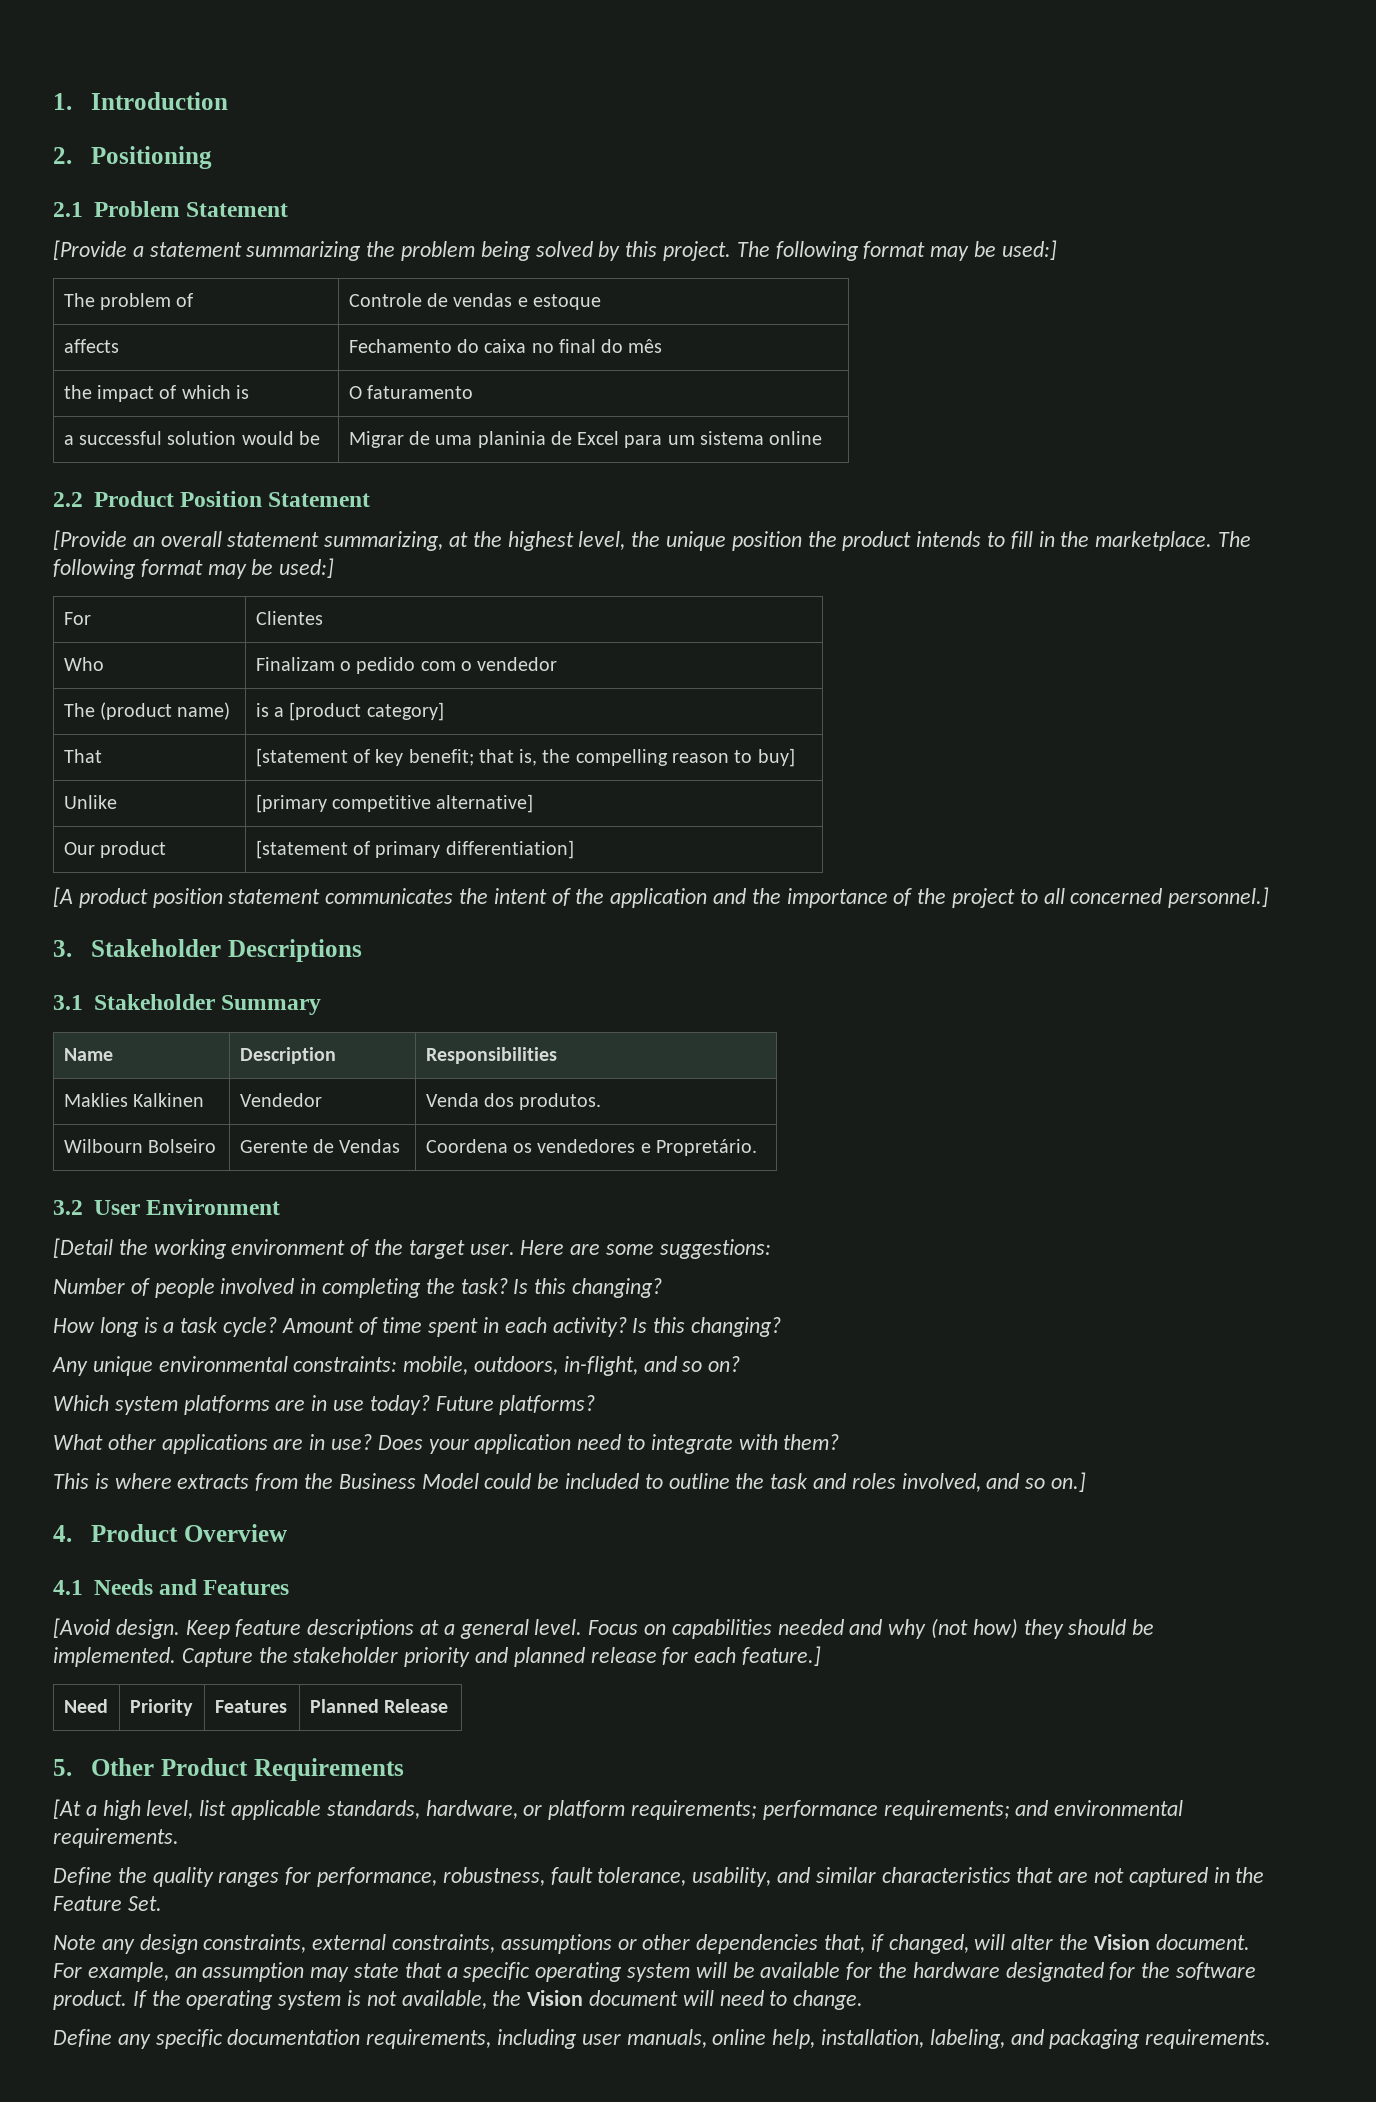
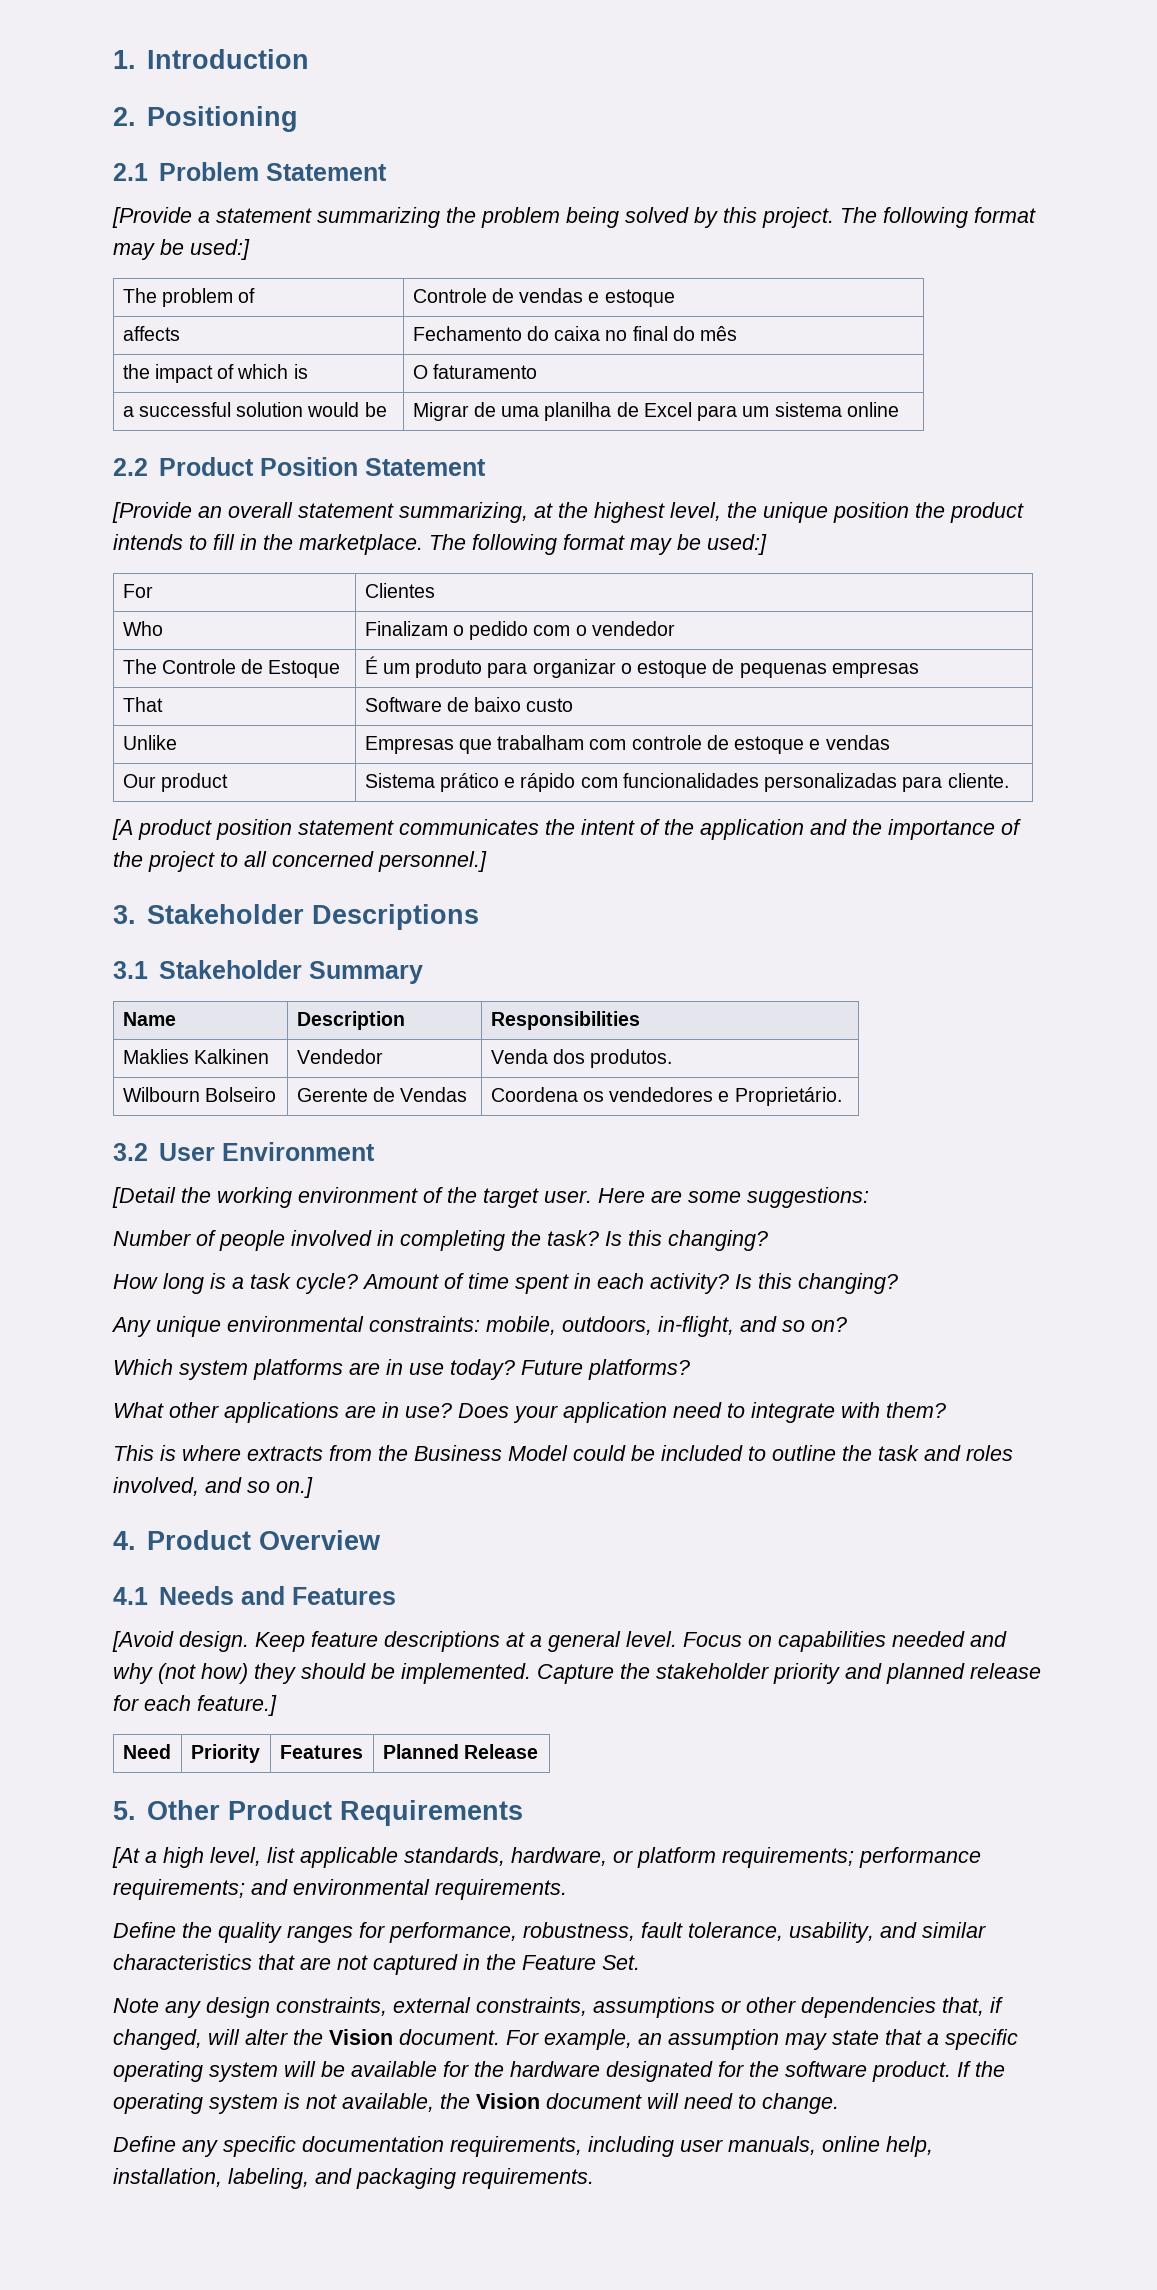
[477,431,546,448] planinia -> [544,402,612,421] planilha
[100,702,231,720] [255,702,444,721] [63,749,102,763] [255,748,795,767] [63,795,117,809] [255,794,534,813] [63,841,167,858] [255,840,574,859] (product name) | is a [product category] // That | [statement of key benefit; that is, the compelling reason to buy] // Unlike | [primary competitive alternative] // Our product | [statement of primary differentiation] -> [161,659,341,678] [364,656,919,678] [122,697,163,712] [364,697,574,712] [122,735,177,750] [364,735,890,754] [122,773,228,792] [364,773,1009,792] Controle de Estoque | É um produto para organizar o estoque de pequenas empresas // That | Software de baixo custo // Unlike | Empresas que trabalham com controle de estoque e vendas // Our product | Sistema prático e rápido com funcionalidades personalizadas para cliente.
[655,1139,757,1156] Propretário. -> [734,1087,842,1106] Proprietário.

